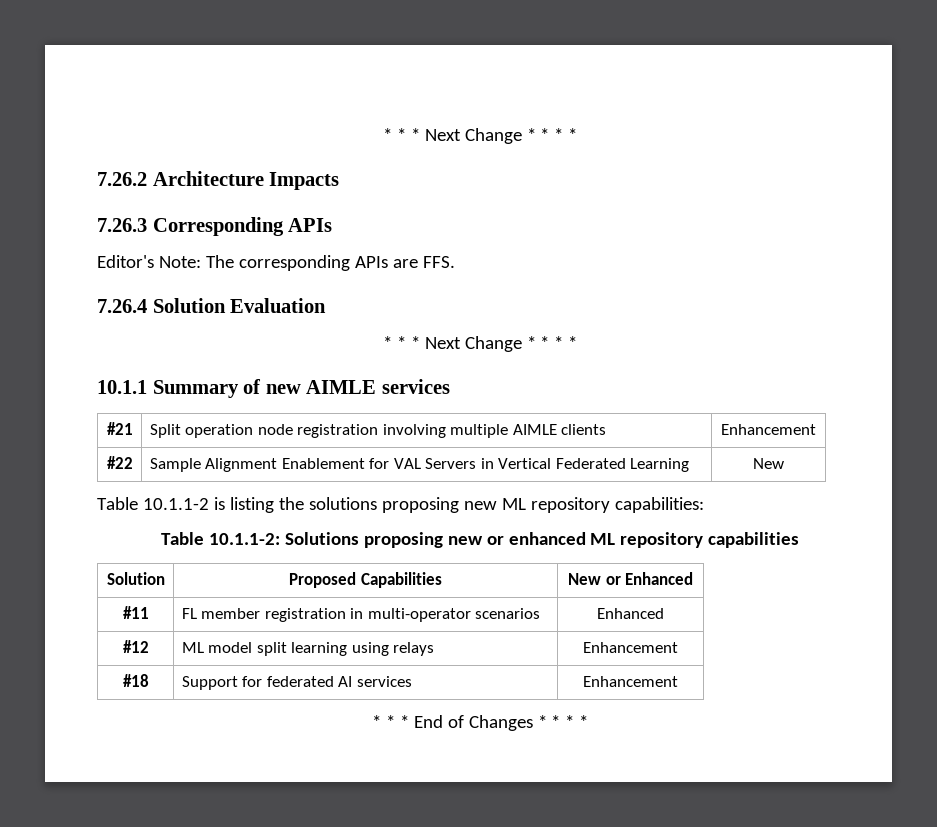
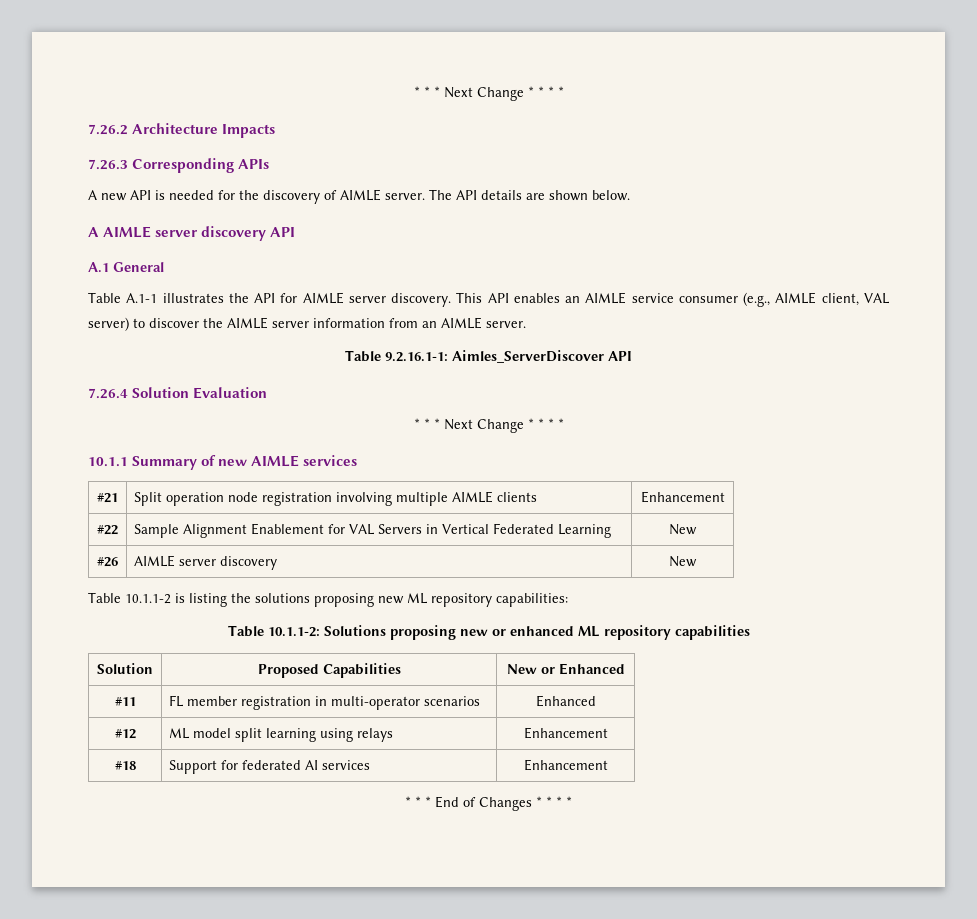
[97,255,455,271] Editor's Note: The corresponding APIs are FFS. -> [88,189,630,204] [88,226,296,241] [88,262,164,273] [88,292,890,307] [88,317,526,331] [345,350,632,363] A new API is needed for the discovery of AIMLE server. The API details are shown below. // A AIMLE server discovery API // A.1 General // Table A.1-1 illustrates the API for AIMLE server discovery. This API enables an AIMLE service consumer (e.g., AIMLE client, VAL server) to discover the AIMLE server information from an AIMLE server. // Table 9.2.16.1-1: Aimles_ServerDiscover API
(784, 463) none -> [97,557,118,567] [134,555,278,570] [669,556,697,567] // #26 | AIMLE server discovery | New

